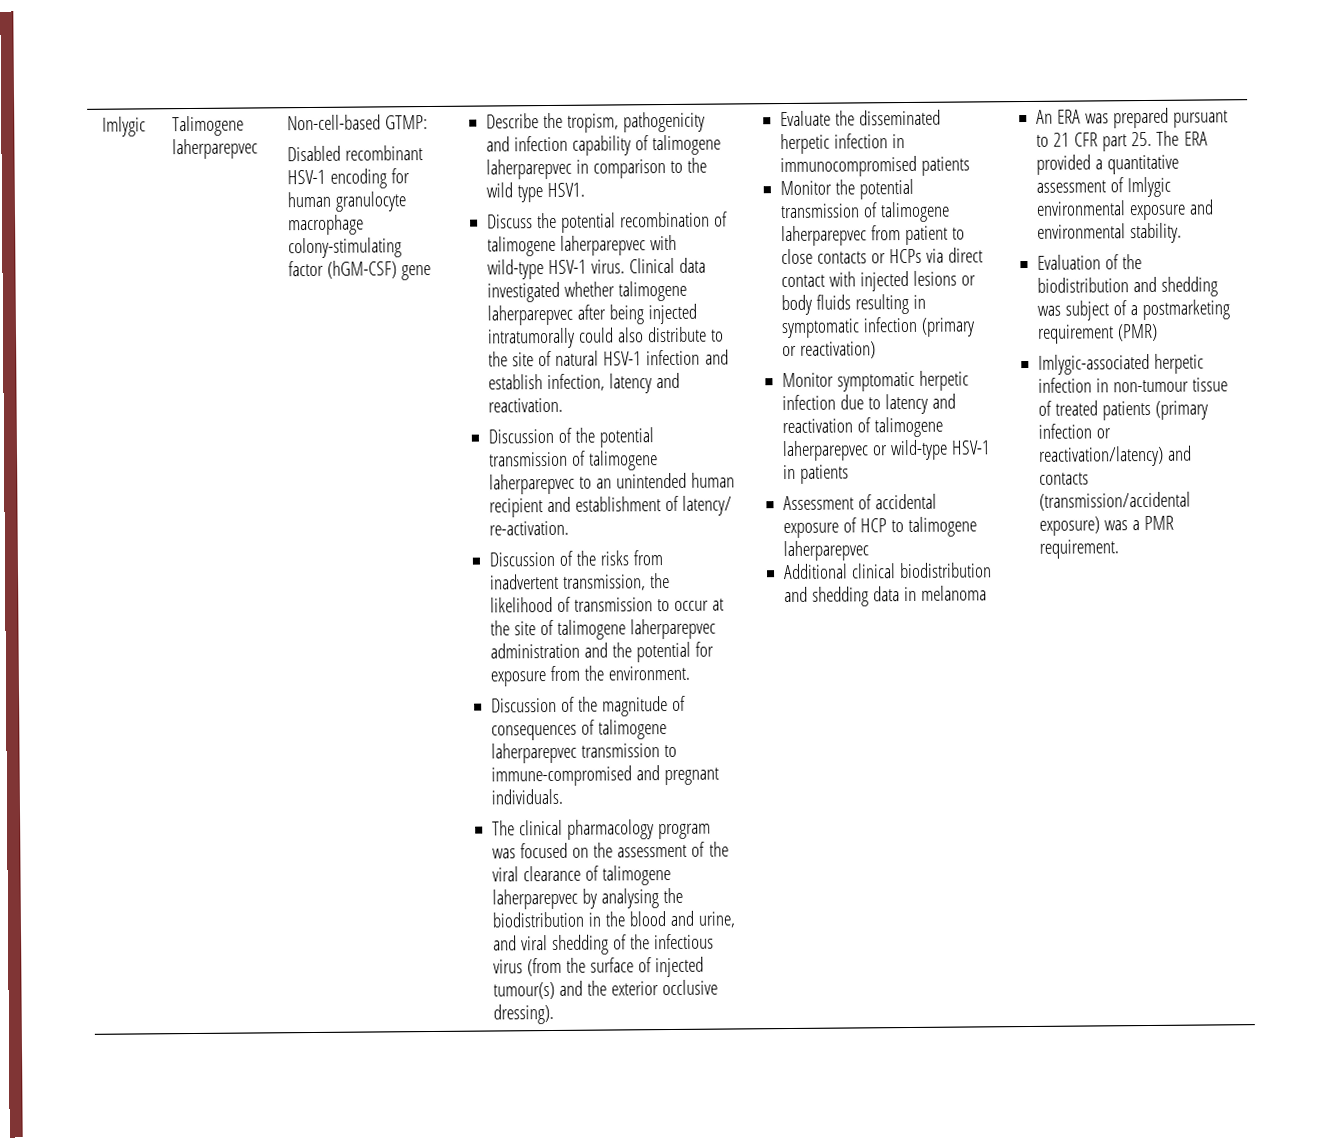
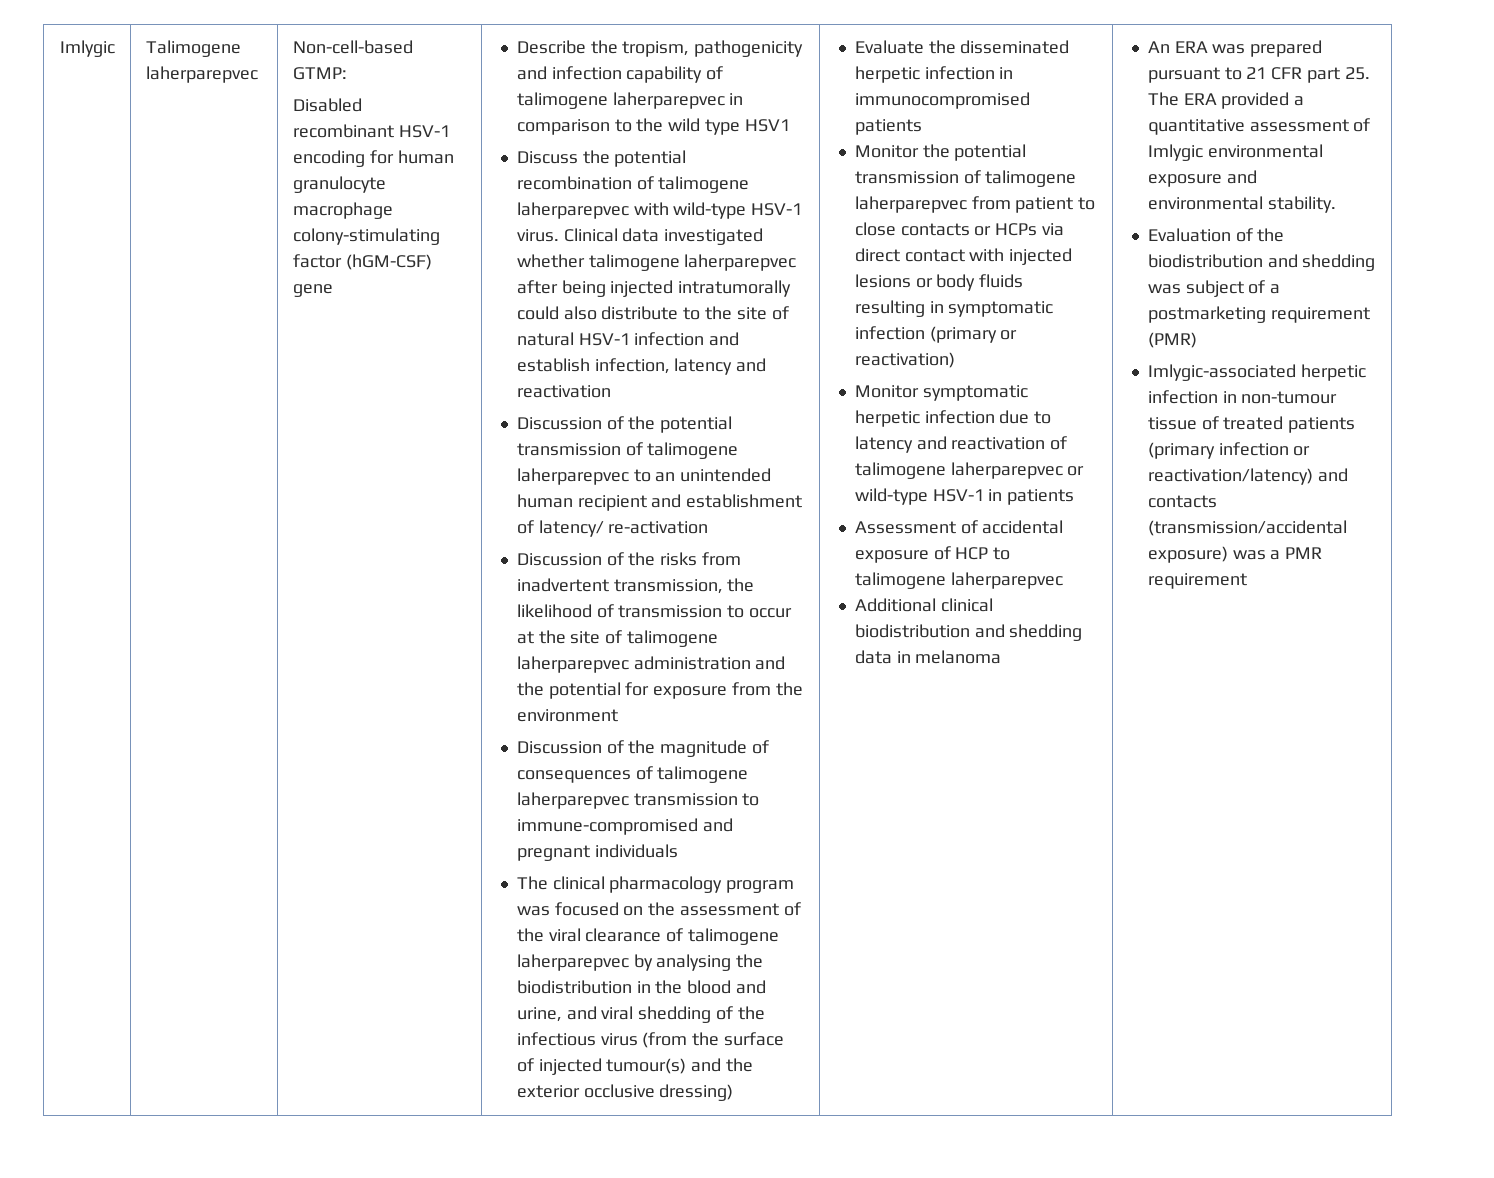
[547,182,586,198] HSV1. -> [745,119,791,132] HSV1
[487,397,563,413] reactivation. -> [516,385,611,398] reactivation
[488,520,569,536] re-activation. -> [608,521,709,534] re-activation
[608,665,691,681] environment. -> [516,709,618,722] environment
[490,788,563,805] individuals. -> [594,844,678,858] individuals
[492,1003,554,1025] dressing). -> [659,1084,734,1101] dressing)
[1038,539,1119,559] requirement. -> [1147,573,1247,589] requirement

